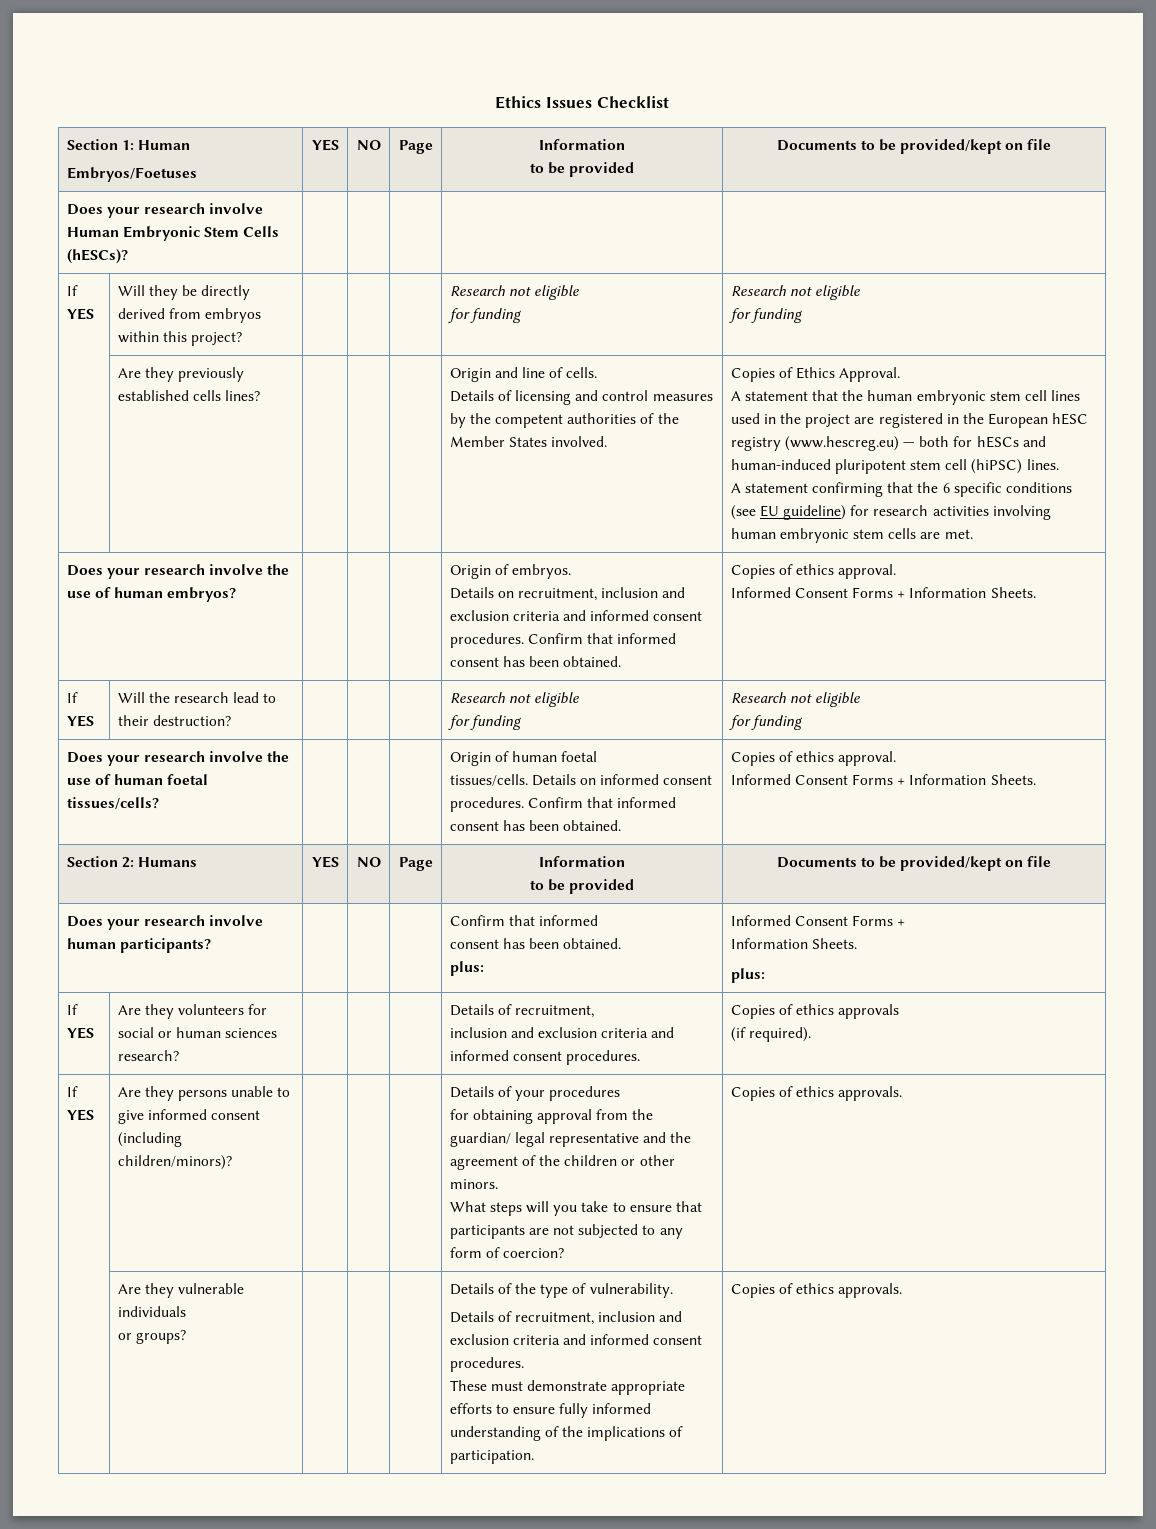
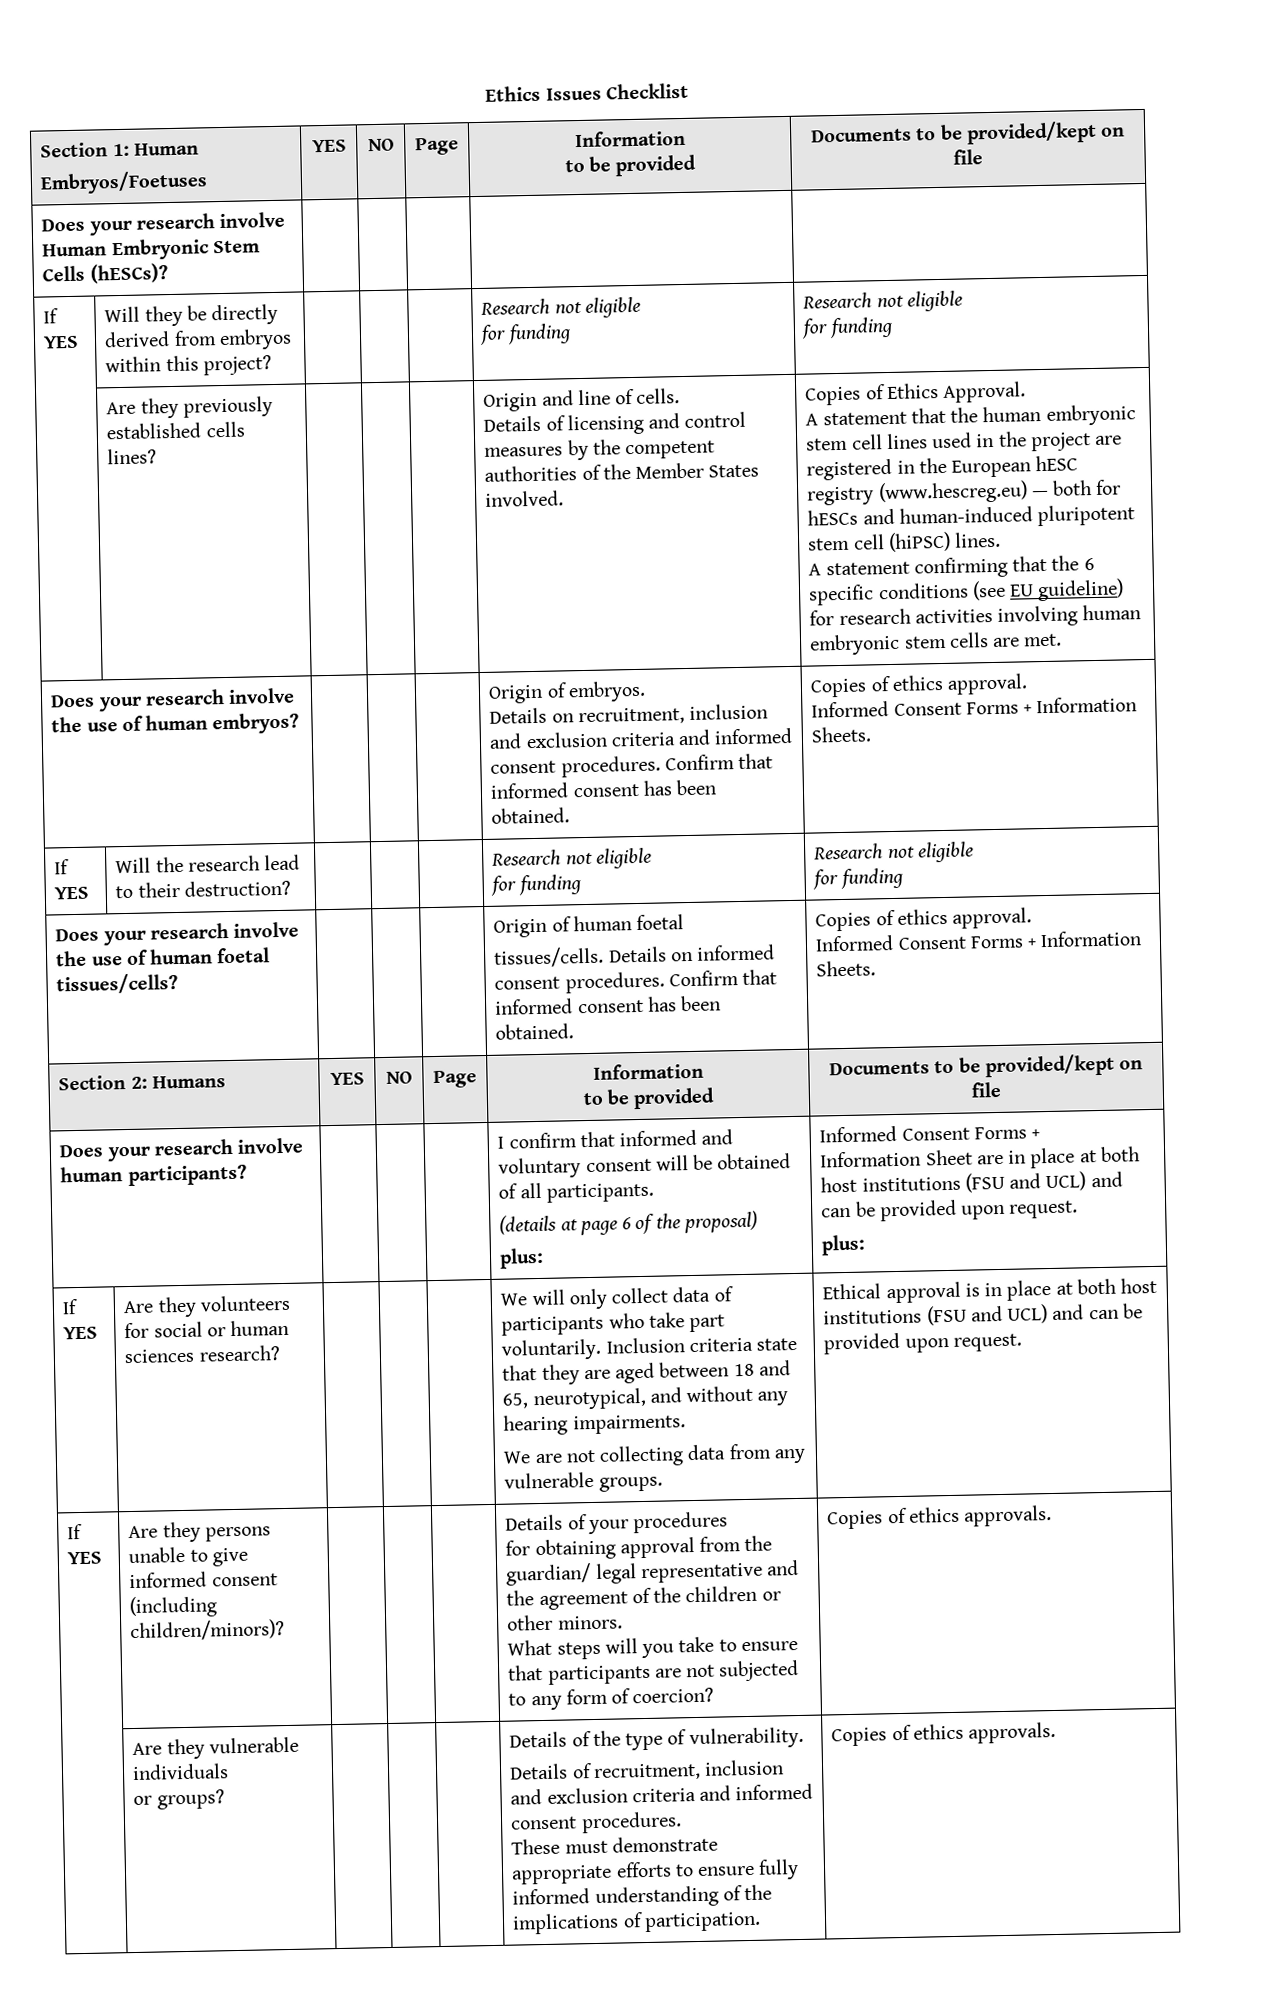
[449,915,598,926] [449,938,622,949] Confirm that informed // consent has been obtained. -> [497,1129,734,1149] [498,1153,792,1179] [498,1182,654,1203] [499,1210,758,1236] I confirm that informed and voluntary consent will be obtained of all participants. // (details at page 6 of the proposal)
[811,938,857,949] Sheets. -> [925,1146,1140,1169] [820,1171,1123,1193] [821,1199,1079,1222] Sheet are in place at both host institutions (FSU and UCL) and can be provided upon request.
[449,1004,594,1018] [449,1027,675,1038] [449,1050,640,1065] [730,1004,900,1019] [730,1027,811,1042] Details of recruitment, // inclusion and exclusion criteria and informed consent procedures. | Copies of ethics approvals // (if required). -> [500,1286,734,1310] [501,1312,726,1336] [501,1337,798,1361] [502,1360,791,1385] [502,1385,789,1411] [503,1414,686,1436] [503,1443,806,1467] [504,1471,663,1492] [822,1277,1158,1304] [823,1303,1143,1326] [823,1332,1022,1355] We will only collect data of participants who take part voluntarily. Inclusion criteria state that they are aged between 18 and 65, neurotypical, and without any hearing impairments. // We are not collecting data from any vulnerable groups. | Ethical approval is in place at both host institutions (FSU and UCL) and can be provided upon request.

